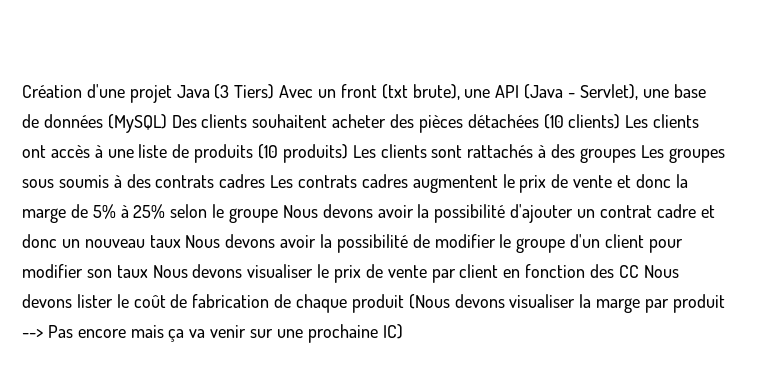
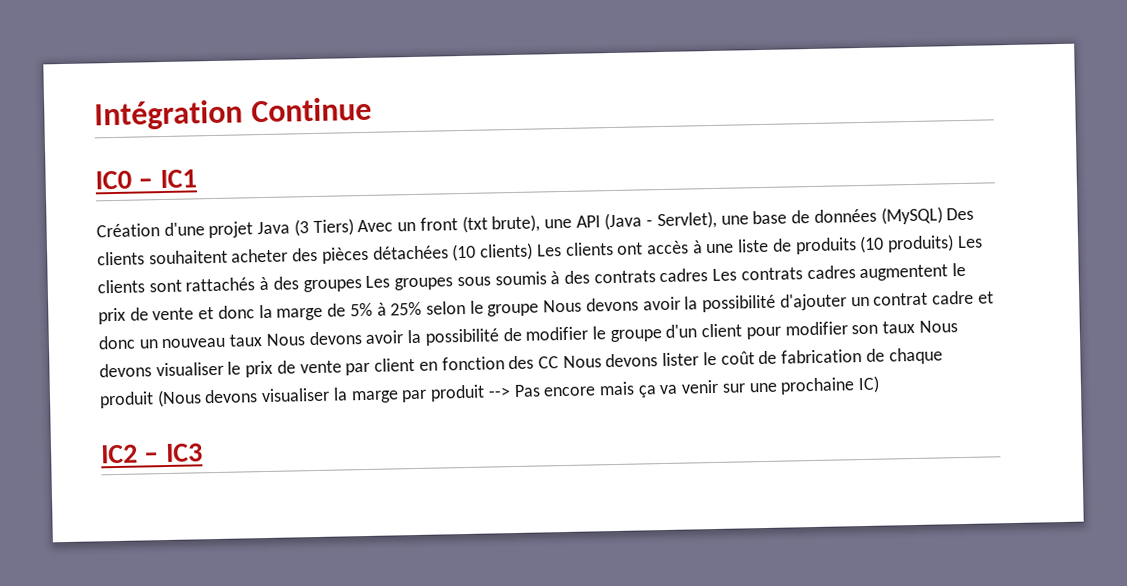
(22, 91) none -> [94,96,372,131] [95,169,197,190] Intégration Continue // IC0 – IC1 //
(403, 331) none -> [100,443,203,464] // IC2 – IC3

